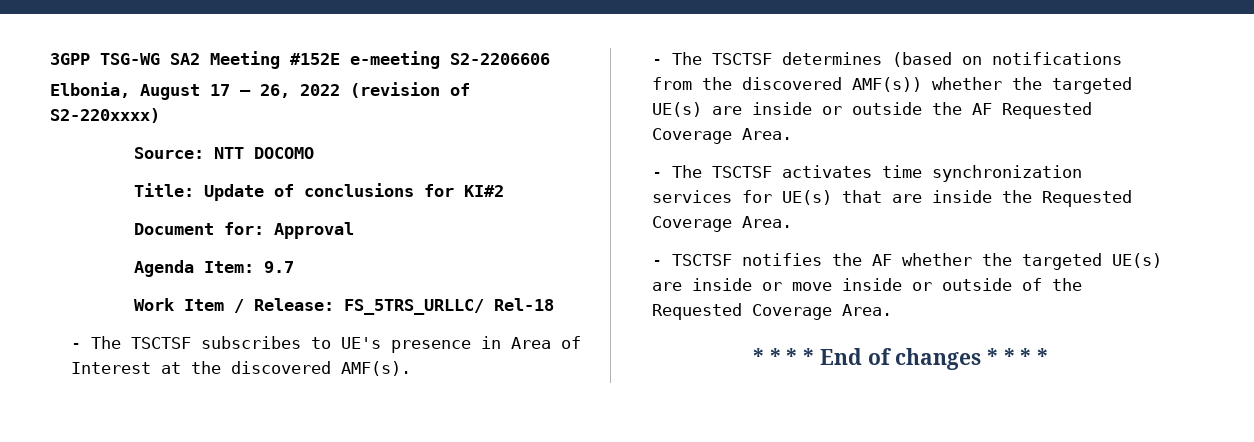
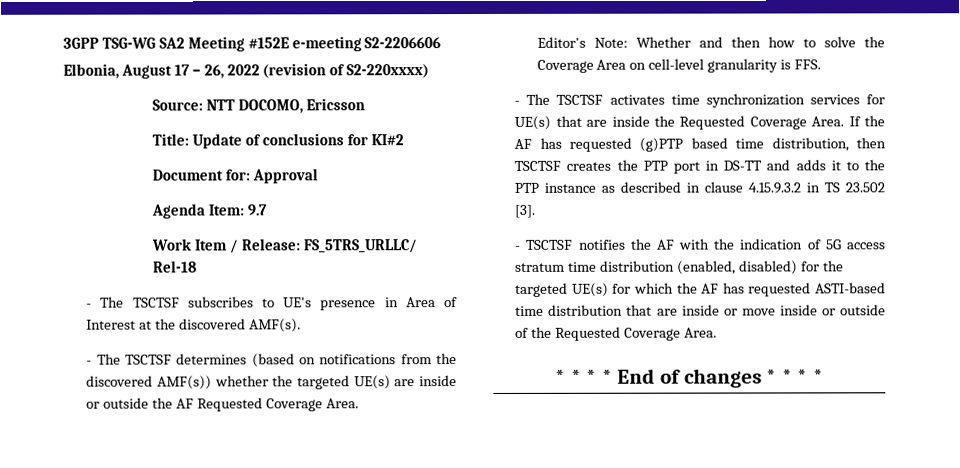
[253,147,314,159] DOCOMO -> [237,98,365,114] DOCOMO, Ericsson
(792, 134) none -> [536,36,885,48] [536,58,822,73] // Editor's Note: Whether and then how to solve the Coverage Area on cell-level granularity is FFS.
(792, 222) none -> [848,115,885,127] [514,137,886,152] [514,159,886,174] [514,181,885,194] [514,204,536,218] If the AF has requested (g)PTP based time distribution, then TSCTSF creates the PTP port in DS-TT and adds it to the PTP instance as described in clause 4.15.9.3.2 in TS 23.502 [3].
[901,253,1162,270] whether the targeted UE(s) -> [679,238,886,250] [515,260,844,275] [515,282,887,297] [515,304,653,316] with the indication of 5G access stratum time distribution (enabled, disabled) for the targeted UE(s) for which the AF has requested ASTI-based time distribution that

